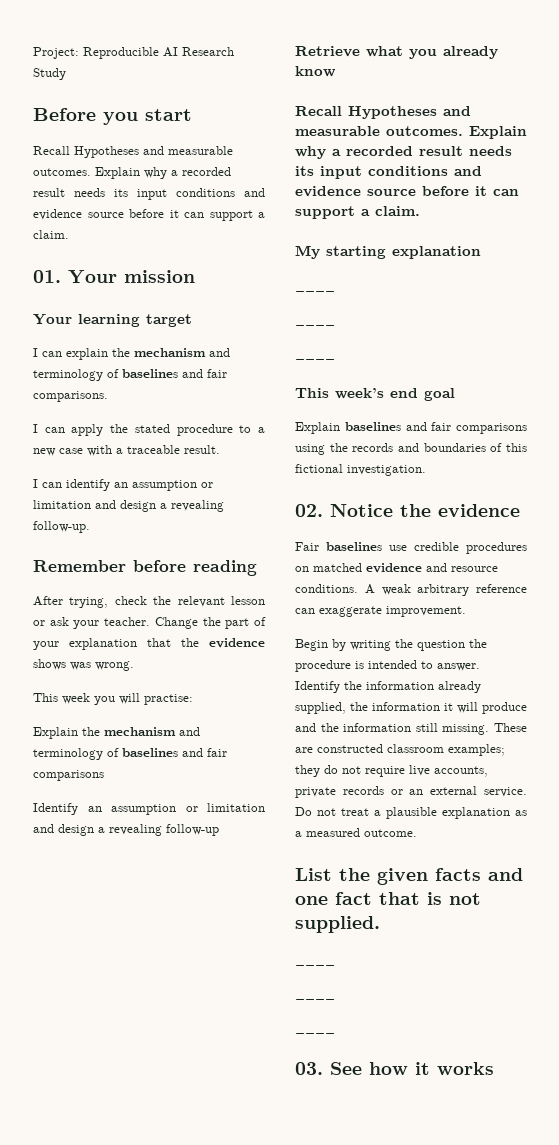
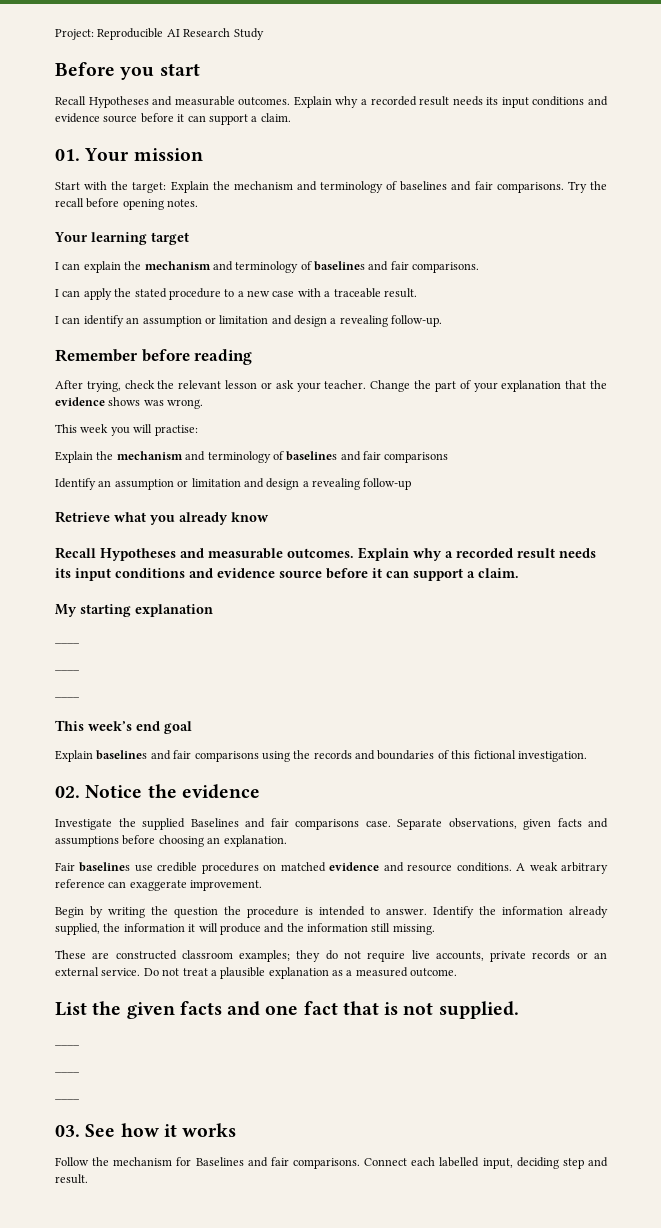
(195, 276) none -> [55,181,607,193] [55,198,199,210] // Start with the target: Explain the mechanism and terminology of baselines and fair comparisons. Try the recall before opening notes.
(520, 510) none -> [55,818,608,830] [55,835,287,847] // Investigate the supplied Baselines and fair comparisons case. Separate observations, given facts and assumptions before choosing an explanation.
(490, 729) none -> (435, 929) //
(494, 1068) none -> [55,1157,609,1169] [55,1174,88,1184] // Follow the mechanism for Baselines and fair comparisons. Connect each labelled input, deciding step and result.

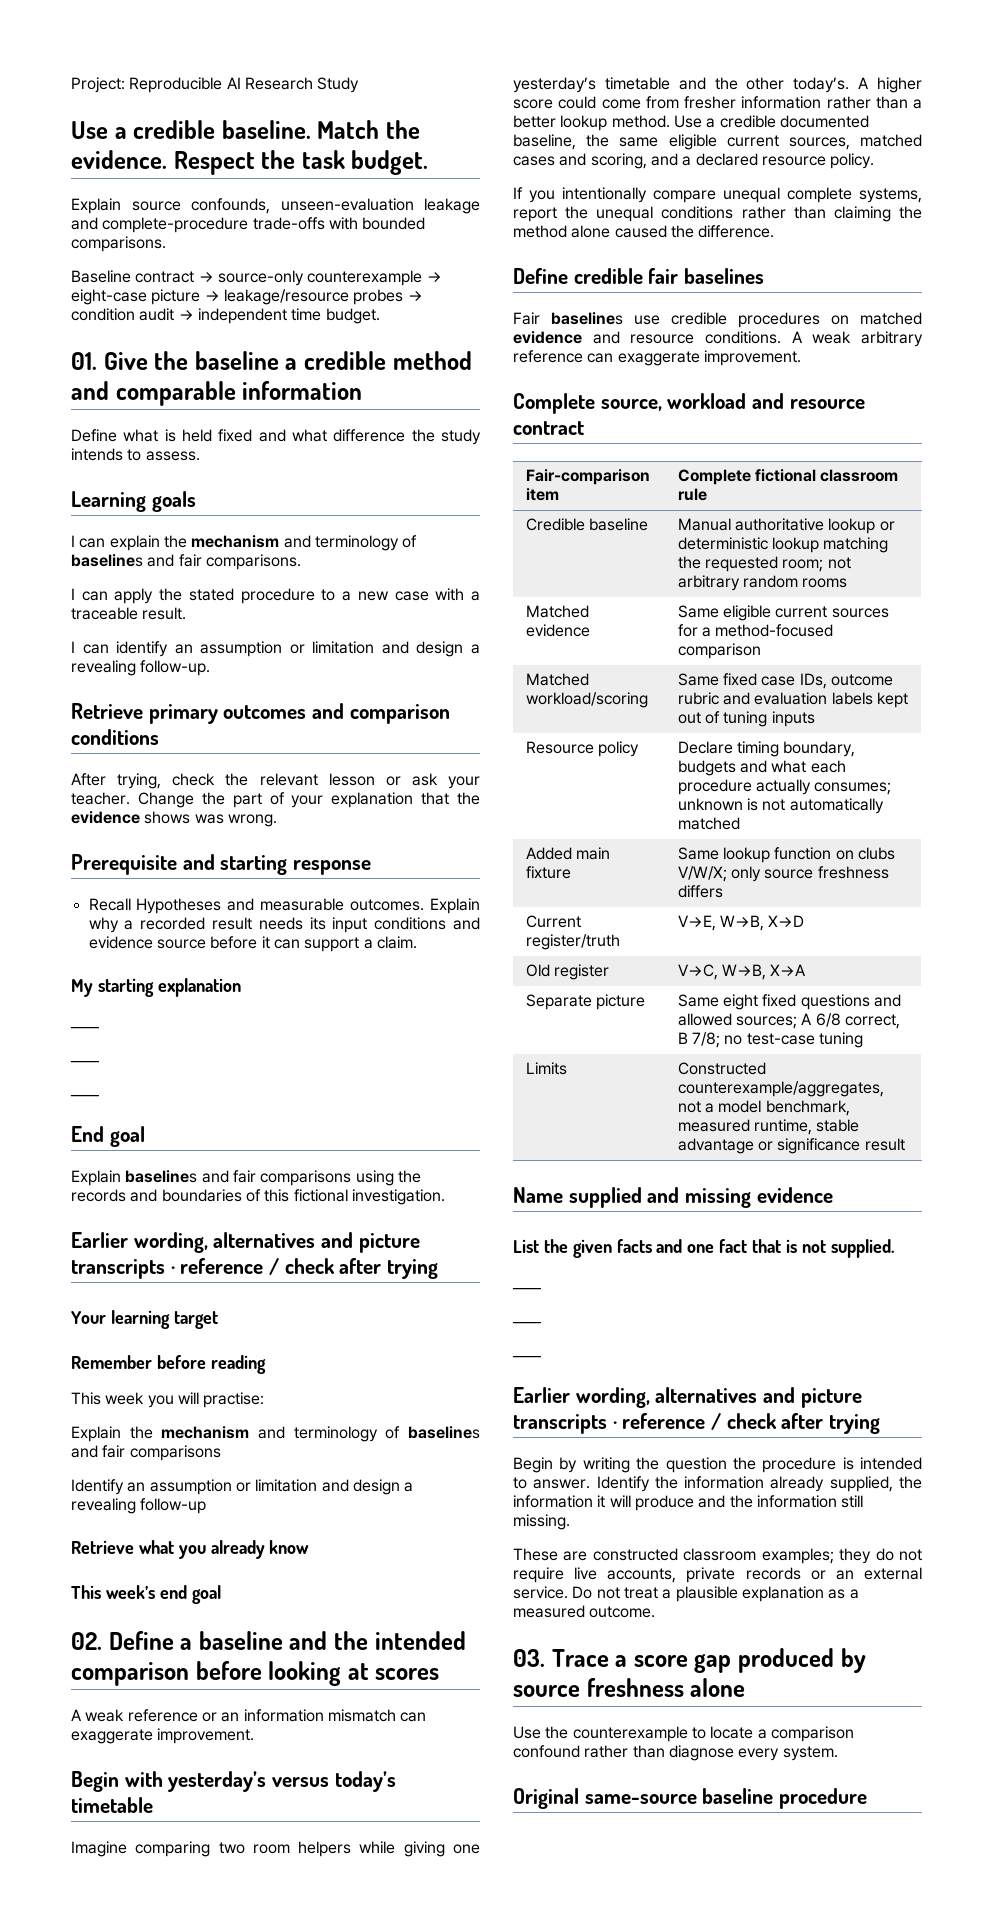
[55,62,200,80] [55,96,608,108] [55,113,291,125] [55,148,203,162] [55,181,607,193] [55,198,199,210] [54,232,189,245] Before you start // Recall Hypotheses and measurable outcomes. Explain why a recorded result needs its input conditions and evidence source before it can support a claim. // 01. Your mission // Start with the target: Explain the mechanism and terminology of baselines and fair comparisons. Try the recall before opening notes. // Your learning target -> [71,120,421,139] [71,150,429,175] [71,198,480,214] [71,217,426,233] [71,236,166,252] [71,270,442,286] [71,289,423,305] [71,308,380,324] [71,351,472,370] [71,381,363,406] [71,429,481,445] [71,448,200,461] [71,491,196,512] Use a credible baseline. Match the evidence. Respect the task budget. // Explain source confounds, unseen-evaluation leakage and complete-procedure trade-offs with bounded comparisons. // Baseline contract → source-only counterexample → eight-case picture → leakage/resource probes → condition audit → independent time budget. // 01. Give the baseline a credible method and comparable information // Define what is held fixed and what difference the study intends to assess. // Learning goals
[55,349,253,365] Remember before reading -> [71,703,450,724] [71,729,159,745] Retrieve primary outcomes and comparison conditions
(204, 404) none -> [71,854,372,875] [88,898,480,914] [88,917,481,933] [88,936,417,952] [71,978,241,997] [70,1027,99,1029] [70,1061,99,1063] [70,1095,99,1097] [71,1126,145,1147] [71,1170,421,1186] [71,1189,445,1205] [71,1232,420,1253] [71,1258,439,1279] [71,1310,218,1329] [71,1355,266,1374] // Prerequisite and starting response // Recall Hypotheses and measurable outcomes. Explain why a recorded result needs its input conditions and evidence source before it can support a claim. // My starting explanation // ____ // ____ // ____ // End goal // Explain baselines and fair comparisons using the records and boundaries of this fictional investigation. // Earlier wording, alternatives and picture transcripts · reference / check after trying // Your learning target // Remember before reading
[55,547,596,561] [55,568,519,581] [55,604,213,617] [55,642,80,644] [55,669,80,671] [55,696,80,698] [55,720,192,734] [55,750,587,762] [55,784,260,799] [55,818,608,830] [55,835,287,847] Recall Hypotheses and measurable outcomes. Explain why a recorded result needs its input conditions and evidence source before it can support a claim. // My starting explanation // ____ // ____ // ____ // This week’s end goal // Explain baselines and fair comparisons using the records and boundaries of this fictional investigation. // 02. Notice the evidence // Investigate the supplied Baselines and fair comparisons case. Separate observations, given facts and assumptions before choosing an explanation. -> [71,1585,221,1604] [71,1631,466,1650] [71,1661,440,1686] [71,1709,427,1722] [71,1728,255,1744] [71,1771,396,1792] [71,1797,153,1813] [71,1841,480,1857] [513,77,922,93] [513,96,922,109] [513,115,869,131] [513,134,923,150] [513,153,875,169] [513,187,922,203] [513,206,922,222] [513,225,775,238] [513,268,765,284] This week’s end goal // 02. Define a baseline and the intended comparison before looking at scores // A weak reference or an information mismatch can exaggerate improvement. // Begin with yesterday’s versus today’s timetable // Imagine comparing two room helpers while giving one yesterday’s timetable and the other today’s. A higher score could come from fresher information rather than a better lookup method. Use a credible documented baseline, the same eligible current sources, matched cases and scoring, and a declared resource policy. // If you intentionally compare unequal complete systems, report the unequal conditions rather than claiming the method alone caused the difference. // Define credible fair baselines
(263, 885) none -> [513,393,865,414] [513,421,584,435] [525,469,650,485] [525,488,559,501] [677,469,899,485] [677,488,707,501] [525,518,649,531] [677,518,895,534] [677,537,889,553] [677,556,851,572] [677,575,848,591] [525,605,589,618] [525,624,590,637] [677,605,889,621] [677,624,834,637] [677,643,761,659] [525,673,589,686] [525,692,648,708] [677,673,894,689] [677,692,909,708] [677,711,815,727] [525,741,640,757] [677,741,856,757] [677,760,846,776] [677,779,892,795] [677,798,884,814] [677,817,740,830] [525,847,611,860] [525,866,571,879] [677,847,896,863] [677,866,889,882] [677,885,723,898] [525,915,581,928] [525,934,620,950] [677,915,805,931] [525,964,610,980] [677,964,807,980] [525,994,646,1010] [677,994,902,1010] [677,1013,901,1029] [677,1032,864,1048] [525,1062,567,1075] [677,1062,766,1075] [677,1081,884,1097] [677,1100,850,1116] [677,1119,860,1135] [677,1138,905,1154] [513,1187,833,1208] [513,1239,894,1258] [512,1288,541,1290] [512,1322,541,1324] [512,1356,541,1358] [513,1387,862,1408] [513,1413,881,1434] // Complete source, workload and resource contract // Fair-comparison item | Complete fictional classroom rule // Credible baseline | Manual authoritative lookup or deterministic lookup matching the requested room; not arbitrary random rooms // Matched evidence | Same eligible current sources for a method-focused comparison // Matched workload/scoring | Same fixed case IDs, outcome rubric and evaluation labels kept out of tuning inputs // Resource policy | Declare timing boundary, budgets and what each procedure actually consumes; unknown is not automatically matched // Added main fixture | Same lookup function on clubs V/W/X; only source freshness differs // Current register/truth | V→E, W→B, X→D // Old register | V→C, W→B, X→A // Separate picture | Same eight fixed questions and allowed sources; A 6/8 correct, B 7/8; no test-case tuning // Limits | Constructed counterexample/aggregates, not a model benchmark, measured runtime, stable advantage or significance result // Name supplied and missing evidence // List the given facts and one fact that is not supplied. // ____ // ____ // ____ // Earlier wording, alternatives and picture transcripts · reference / check after trying
[55,1001,519,1019] [55,1044,80,1046] [55,1071,80,1073] [55,1098,80,1100] [55,1123,237,1137] [55,1157,609,1169] [55,1174,88,1184] List the given facts and one fact that is not supplied. // ____ // ____ // ____ // 03. See how it works // Follow the mechanism for Baselines and fair comparisons. Connect each labelled input, deciding step and result. -> [513,1648,866,1673] [513,1678,746,1697] [513,1726,854,1742] [513,1745,838,1761] [513,1788,868,1809] 03. Trace a score gap produced by source freshness alone // Use the counterexample to locate a comparison confound rather than diagnose every system. // Original same-source baseline procedure

